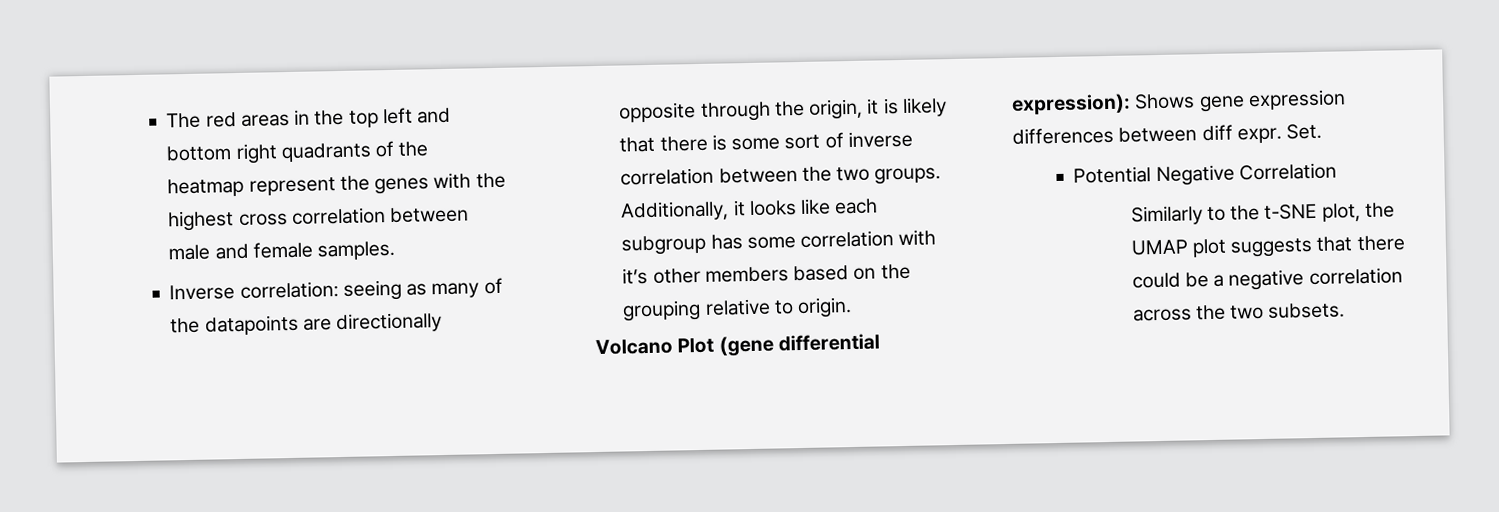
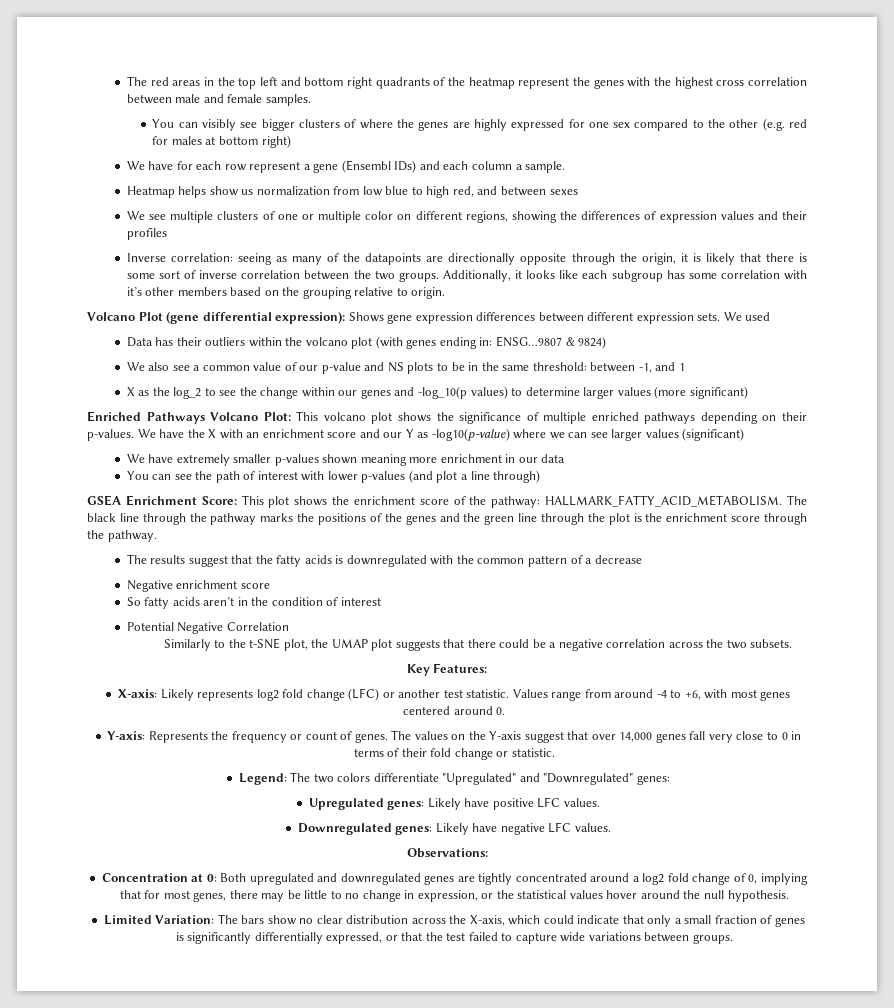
(396, 250) none -> [152,118,808,131] [152,135,291,148] [126,160,566,173] [126,186,578,198] [126,211,807,223] [126,228,167,240] // You can visibly see bigger clusters of where the genes are highly expressed for one sex compared to the other (e.g. red for males at bottom right) // We have for each row represent a gene (Ensembl IDs) and each column a sample. // Heatmap helps show us normalization from low blue to high red, and between sexes // We see multiple clusters of one or multiple color on different regions, showing the differences of expression values and their profiles
[1201,123,1323,144] diff expr. Set. -> [587,312,771,324] [126,336,607,349] [126,362,685,374] [126,386,748,399] [87,411,807,424] [87,428,745,441] [126,454,566,466] [126,470,541,483] [87,495,807,508] [87,513,808,525] [87,530,157,542] [126,554,642,567] [126,580,270,592] [126,597,381,609] different expression sets. We used // Data has their outliers within the volcano plot (with genes ending in: ENSG…9807 & 9824) // We also see a common value of our p-value and NS plots to be in the same threshold: between -1, and 1 // X as the log_2 to see the change within our genes and -log_10(p values) to determine larger values (more significant) // Enriched Pathways Volcano Plot: This volcano plot shows the significance of multiple enriched pathways depending on their p-values. We have the X with an enrichment score and our Y as -log10(p-value) where we can see larger values (significant) // We have extremely smaller p-values shown meaning more enrichment in our data // You can see the path of interest with lower p-values (and plot a line through) // GSEA Enrichment Score: This plot shows the enrichment score of the pathway: HALLMARK_FATTY_ACID_METABOLISM. The black line through the pathway marks the positions of the genes and the green line through the plot is the enrichment score through the pathway. // The results suggest that the fatty acids is downregulated with the common pattern of a decrease // Negative enrichment score // So fatty acids aren’t in the condition of interest
(1346, 310) none -> [406,663,488,676] [118,688,791,701] [403,706,506,715] [107,730,802,743] [353,748,555,760] [238,772,670,785] [308,797,600,810] [297,822,611,835] [406,848,488,858] [101,873,808,885] [119,890,789,902] [103,914,805,927] [175,932,733,944] // Key Features: // X-axis: Likely represents log2 fold change (LFC) or another test statistic. Values range from around -4 to +6, with most genes centered around 0. // Y-axis: Represents the frequency or count of genes. The values on the Y-axis suggest that over 14,000 genes fall very close to 0 in terms of their fold change or statistic. // Legend: The two colors differentiate "Upregulated" and "Downregulated" genes: // Upregulated genes: Likely have positive LFC values. // Downregulated genes: Likely have negative LFC values. // Observations: // Concentration at 0: Both upregulated and downregulated genes are tightly concentrated around a log2 fold change of 0, implying that for most genes, there may be little to no change in expression, or the statistical values hover around the null hypothesis. // Limited Variation: The bars show no clear distribution across the X-axis, which could indicate that only a small fraction of genes is significantly differentially expressed, or that the test failed to capture wide variations between groups.

